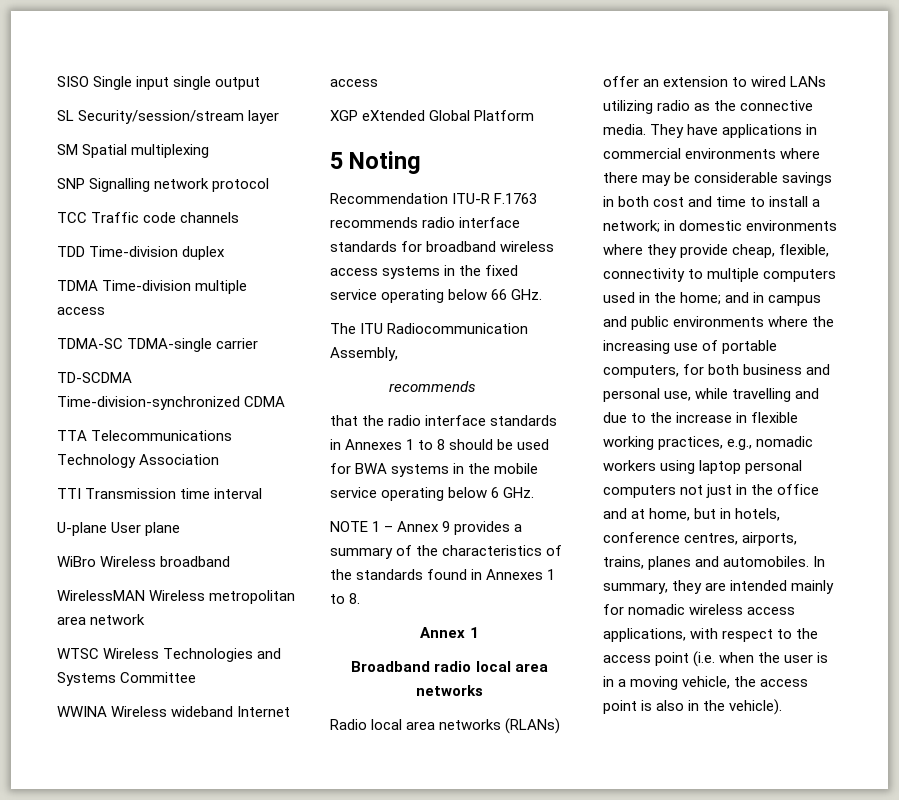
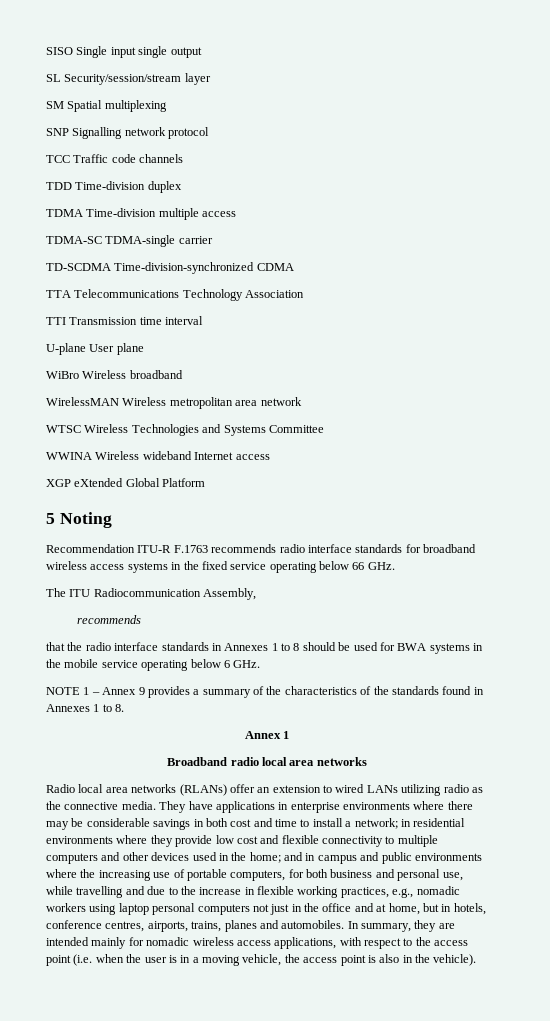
[603,148,681,159] commercial -> [290,802,340,813] enterprise
[679,220,743,231] domestic -> [413,818,466,827] residential
[732,244,830,258] cheap, flexible, -> [215,835,319,844] low cost and flexible
(837, 275) none -> [101,852,190,861] and other devices

